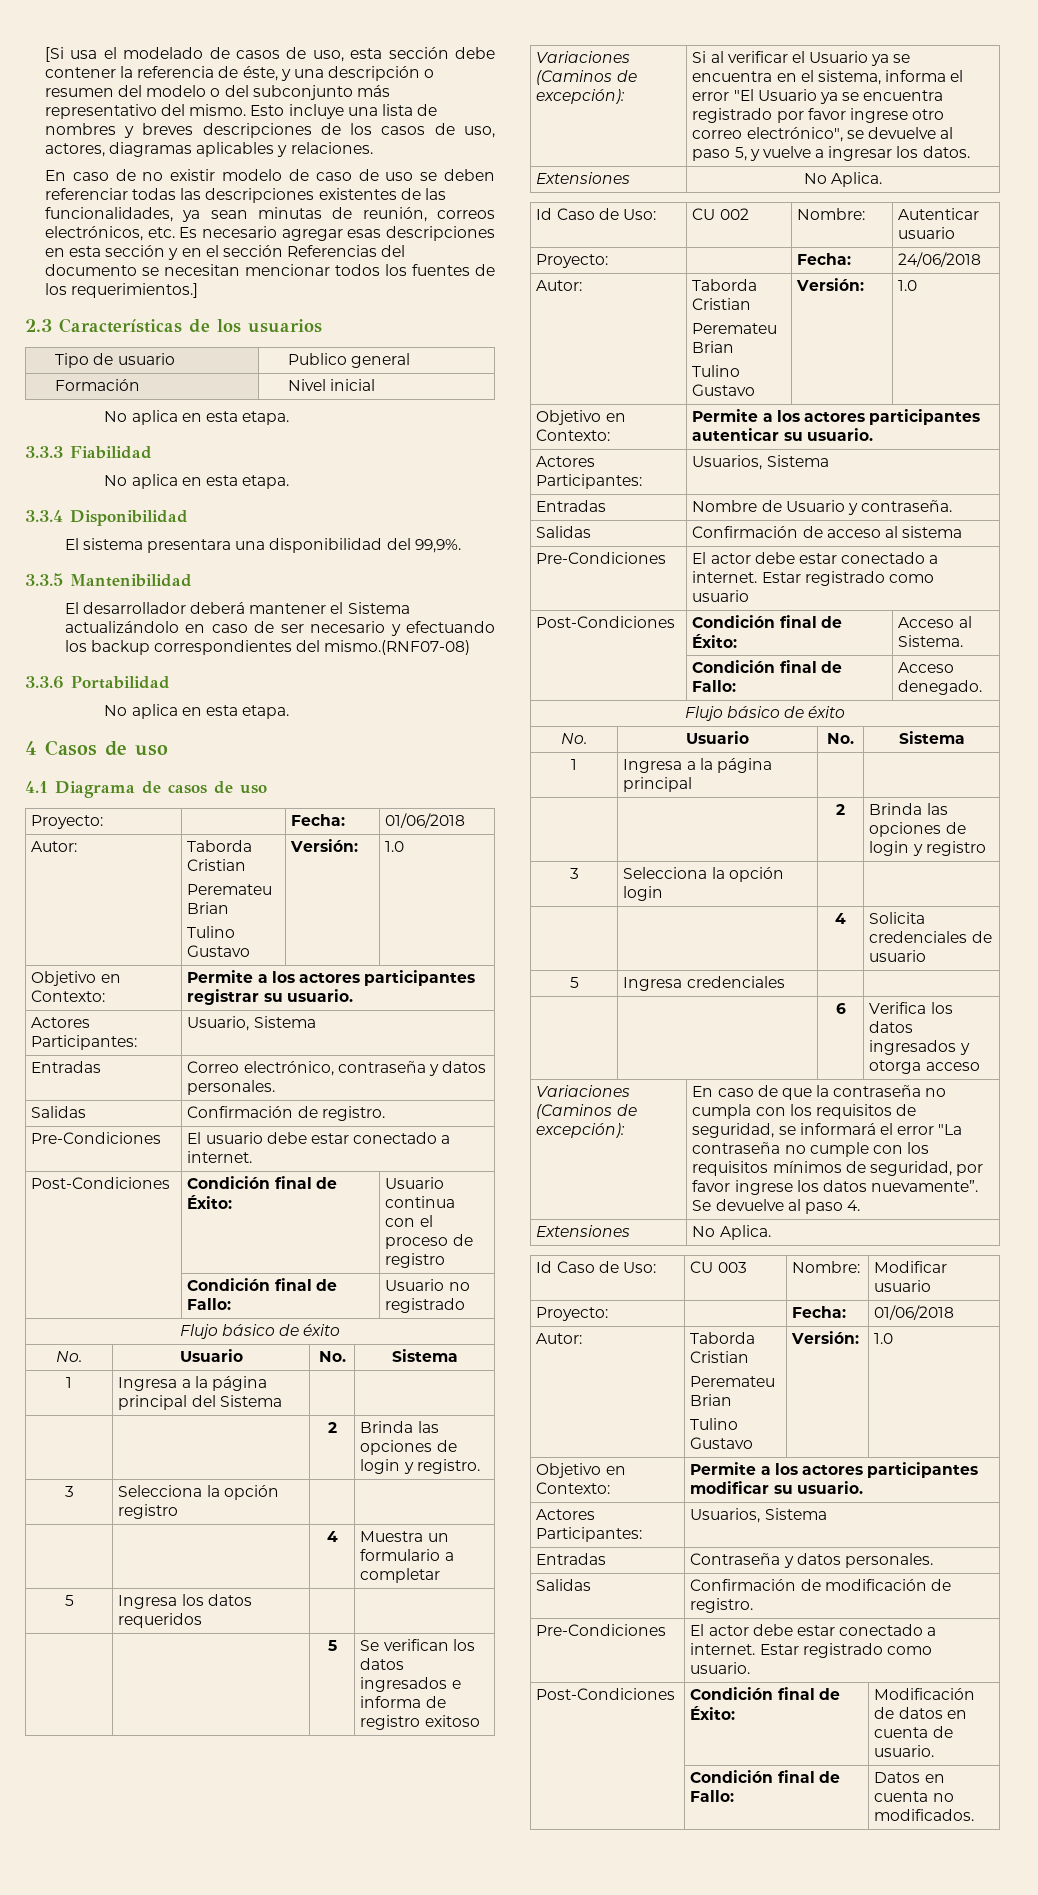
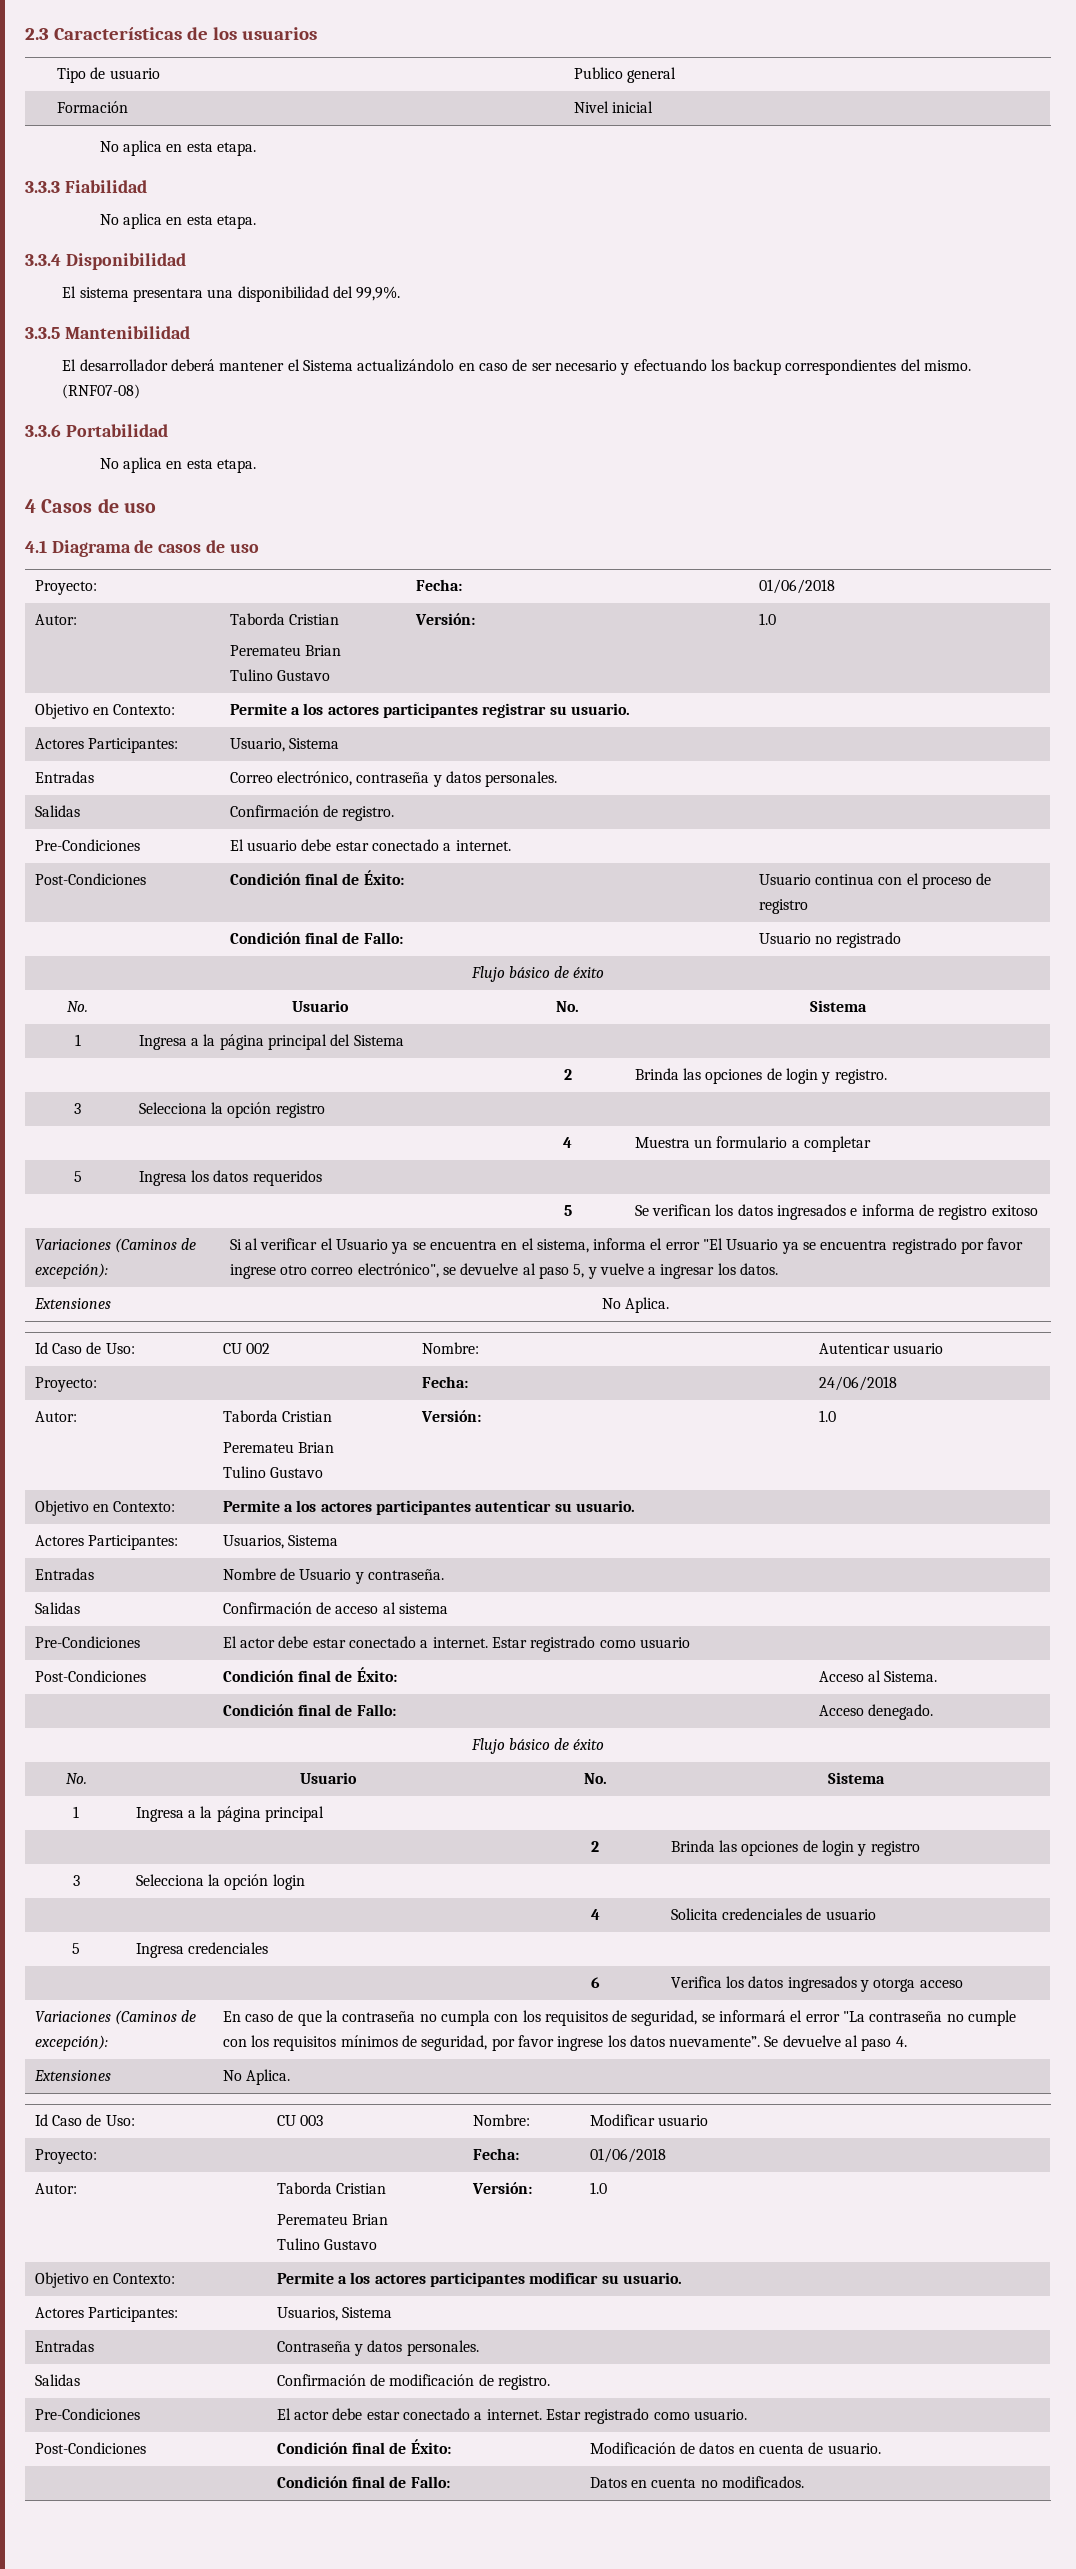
[44,47,495,62] [44,66,435,81] [44,85,390,100] [44,104,438,119] [44,123,496,138] [44,142,373,157] [44,169,496,181] [44,188,446,203] [44,207,495,222] [44,226,495,241] [44,245,406,260] [44,264,495,276] [44,283,199,298] [Si usa el modelado de casos de uso, esta sección debe contener la referencia de éste, y una descripción o resumen del modelo o del subconjunto más representativo del mismo. Esto incluye una lista de nombres y breves descripciones de los casos de uso, actores, diagramas aplicables y relaciones. // En caso de no existir modelo de caso de uso se deben referenciar todas las descripciones existentes de las funcionalidades, ya sean minutas de reunión, correos electrónicos, etc. Es necesario agregar esas descripciones en esta sección y en el sección Referencias del documento se necesitan mencionar todos los fuentes de los requerimientos.] // -> (25, 34) none
[324,640,471,655] mismo.(RNF07-08) -> [924,360,972,371] [62,384,141,399] mismo. (RNF07-08)

